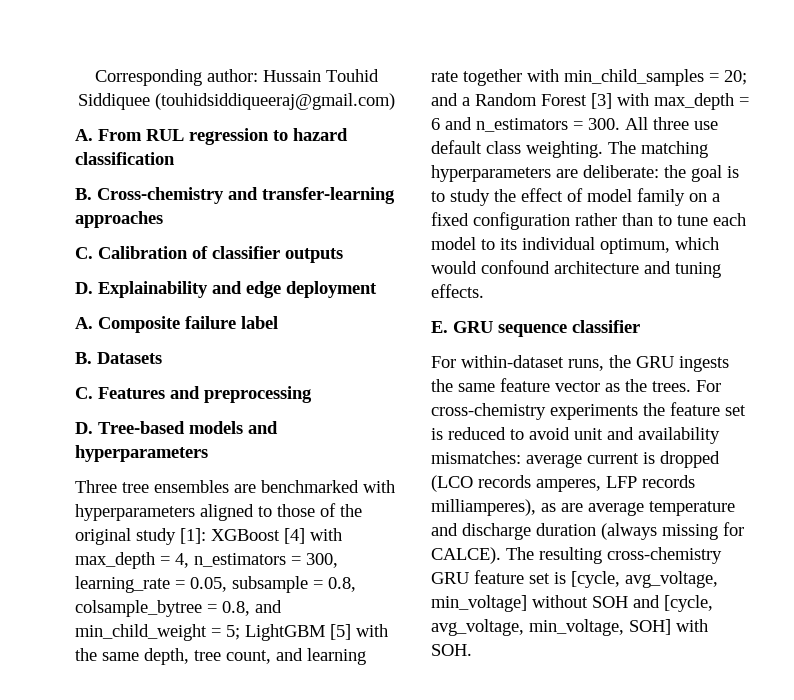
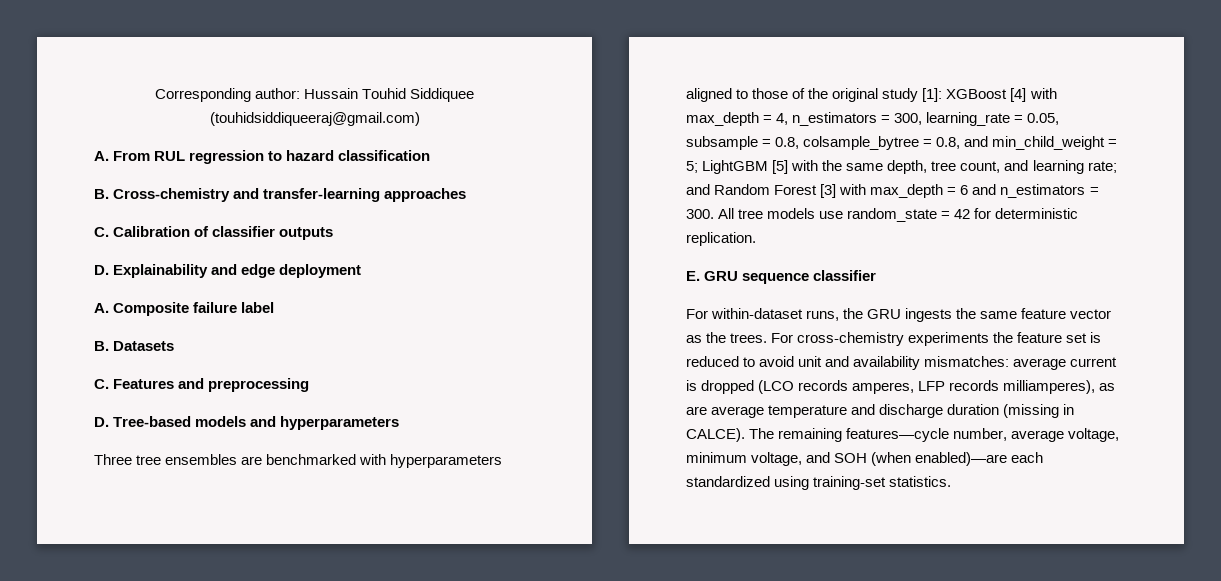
[431,69,747,86] [431,93,470,106] rate together with min_child_samples = 20; and a -> [1087,161,1117,173] [686,184,710,195] rate; and
[653,117,718,130] [431,140,708,158] [431,165,739,182] [431,188,720,206] [431,212,746,230] [431,237,719,254] [431,260,721,278] [431,284,484,298] three use default class weighting. The matching hyperparameters are deliberate: the goal is to study the effect of model family on a fixed configuration rather than to tune each model to its individual optimum, which would confound architecture and tuning effects. -> [738,208,1079,222] [686,232,756,246] tree models use random_state = 42 for deterministic replication.
[601,522,744,540] [431,547,722,564] [431,570,718,588] [431,595,713,612] [431,619,708,636] [431,644,472,656] (always missing for CALCE). The resulting cross-chemistry GRU feature set is [cycle, avg_voltage, min_voltage] without SOH and [cycle, avg_voltage, min_voltage, SOH] with SOH. -> [1003,404,1075,418] [686,428,1120,442] [686,452,1044,466] [686,476,952,490] (missing in CALCE). The remaining features—cycle number, average voltage, minimum voltage, and SOH (when enabled)—are each standardized using training-set statistics.

